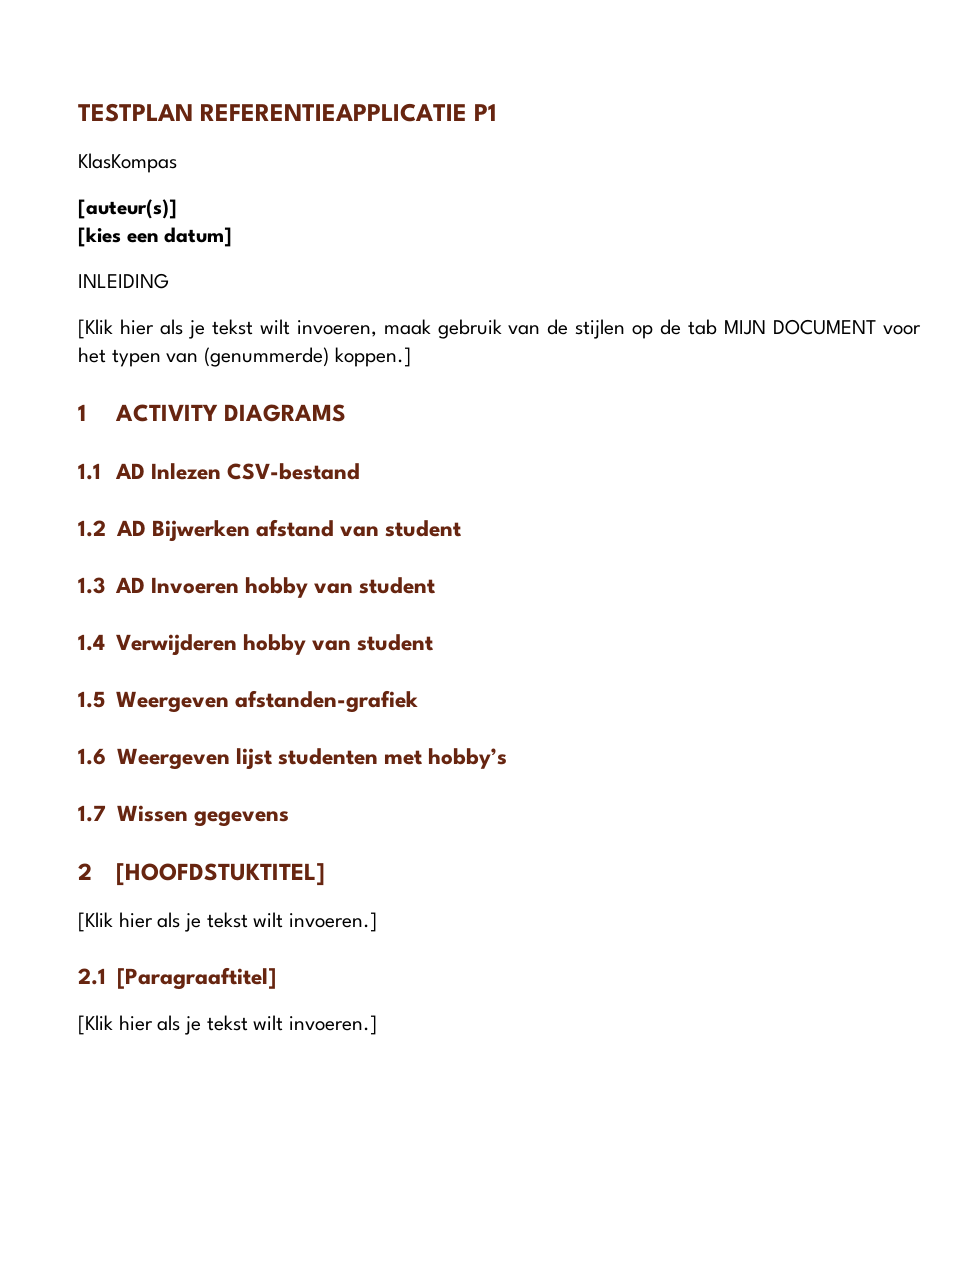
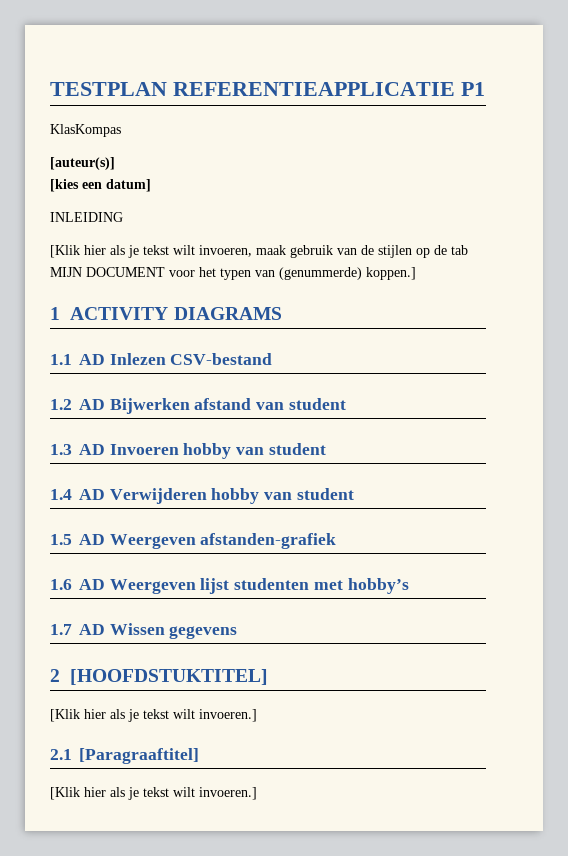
(105, 642) none -> [79,489,105,500] AD
(105, 699) none -> [79,534,105,545] AD
(106, 756) none -> [79,579,105,590] AD
(106, 813) none -> [79,624,105,635] AD

